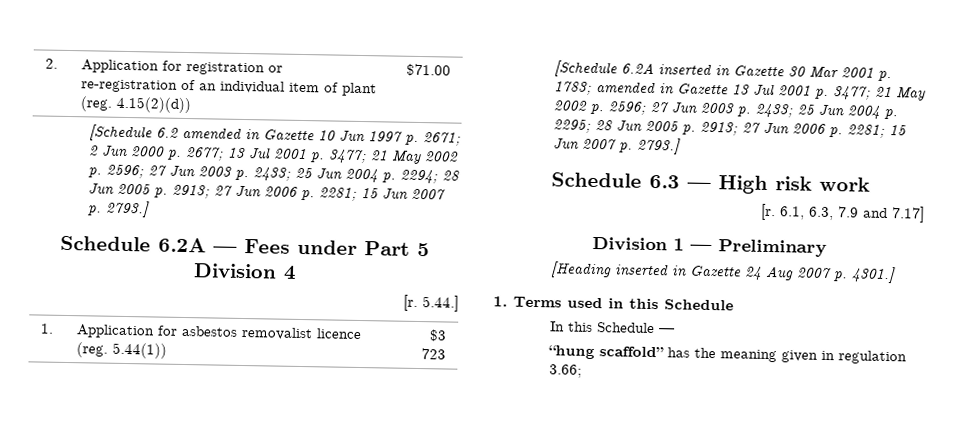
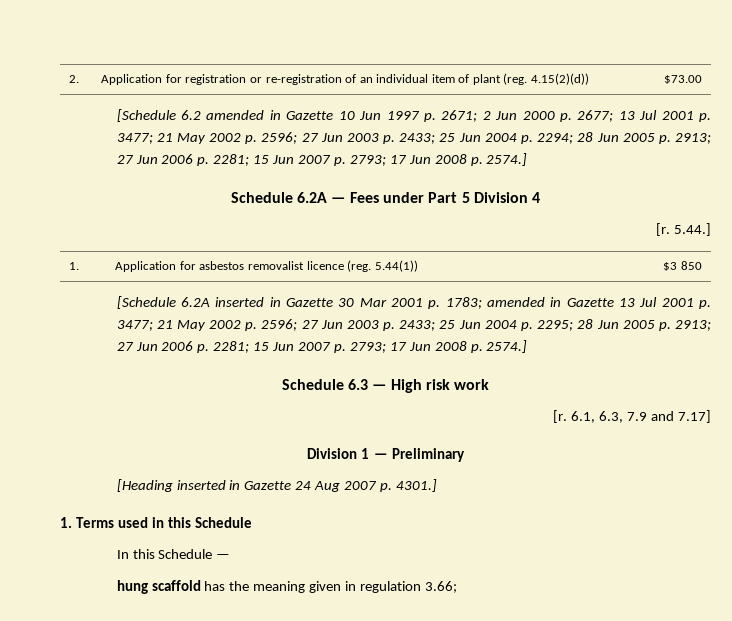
[406,63,452,77] $71.00 -> [663,75,702,84] $73.00
[104,200,150,218] 2793.] -> [349,153,528,166] 2793; 17 Jun 2008 p. 2574.]
[421,348,447,360] 723 -> [680,261,702,270] 850
[636,137,681,155] 2793.] -> [349,340,528,353] 2793; 17 Jun 2008 p. 2574.]
[547,345,664,360] “hung scaffold” -> [116,580,201,594] hung scaffold

